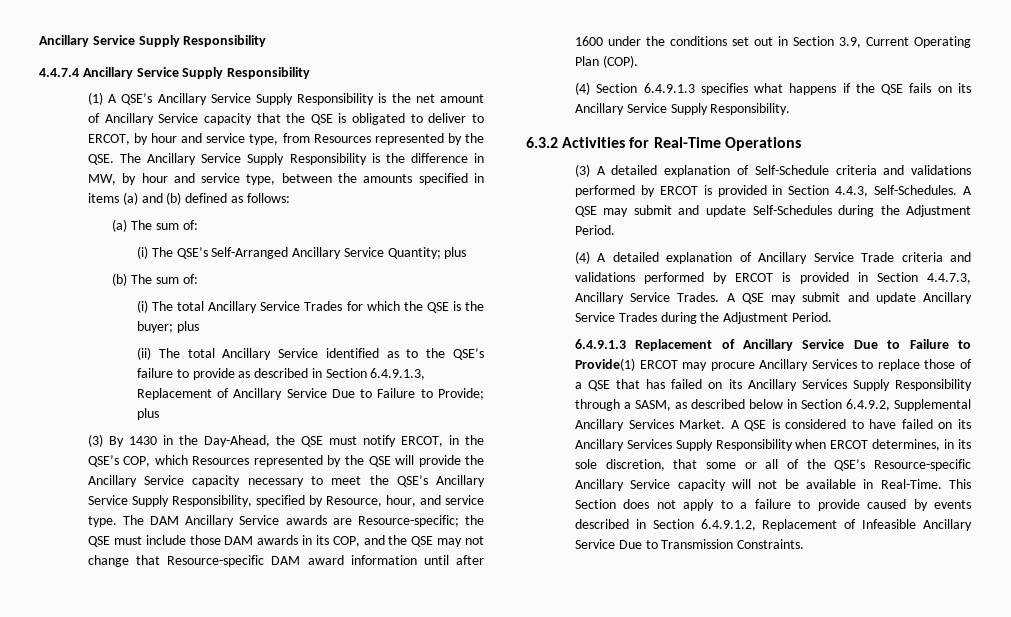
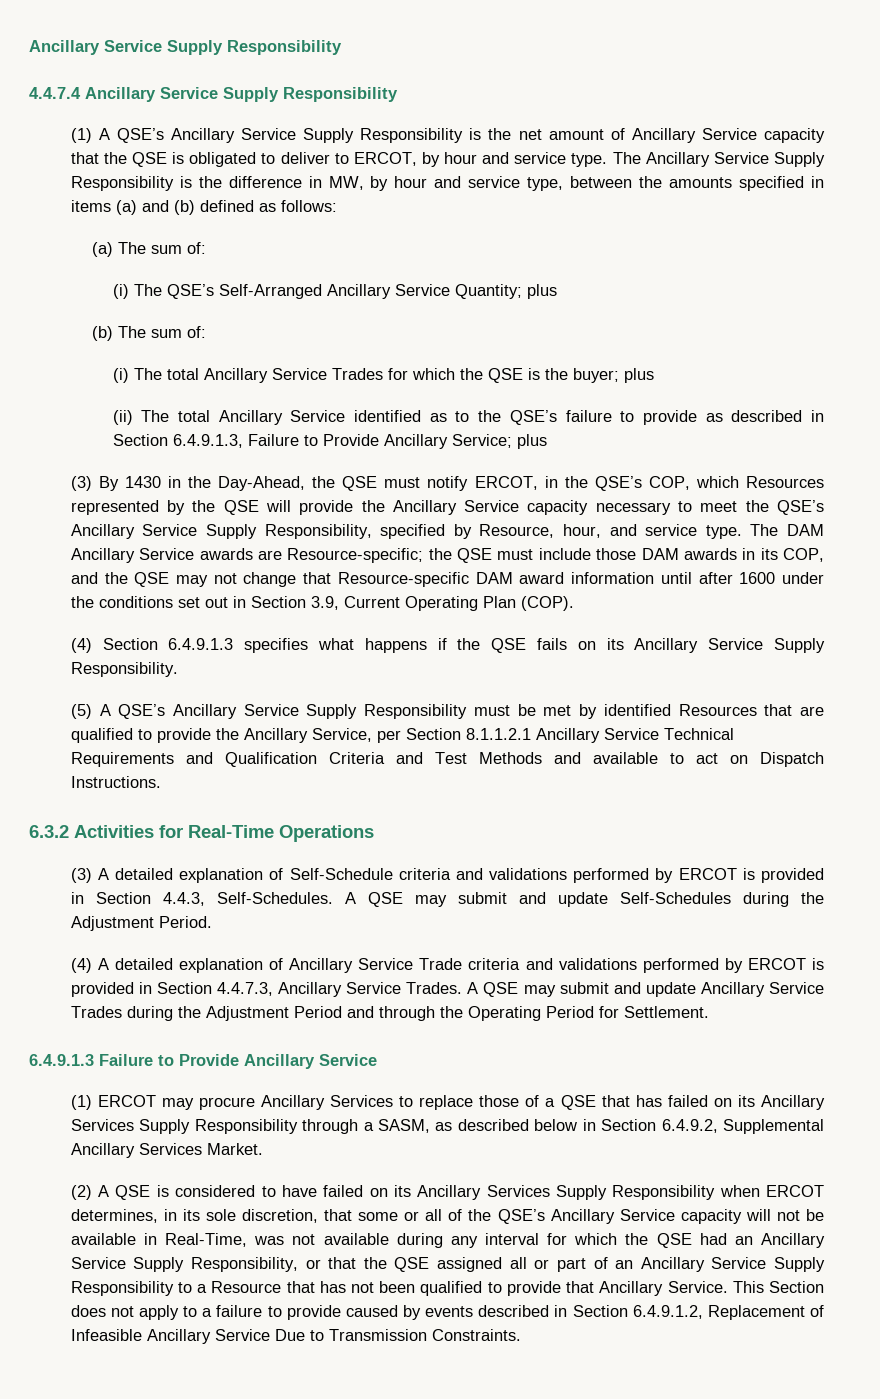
[249,133,485,145] [87,154,114,165] type, from Resources represented by the QSE. -> [571,153,608,167] type.
[136,388,484,400] Replacement of Ancillary Service Due to Failure to Provide; -> [247,434,512,449] Failure to Provide Ancillary Service;
(791, 109) none -> [70,704,824,719] [70,728,734,743] [70,752,825,767] [70,776,161,788] // (5) A QSE’s Ancillary Service Supply Responsibility must be met by identified Resources that are qualified to provide the Ancillary Service, per Section 8.1.1.2.1 Ancillary Service Technical Requirements and Qualification Criteria and Test Methods and available to act on Dispatch Instructions.
[791,312,832,322] [574,339,971,351] [574,358,635,371] Period. // 6.4.9.1.3 Replacement of Ancillary Service Due to Failure to Provide(1) -> [293,1006,709,1021] [29,1054,377,1069] [70,1095,92,1110] Period and through the Operating Period for Settlement. // 6.4.9.1.3 Failure to Provide Ancillary Service // (1)
(726, 424) none -> [70,1185,92,1200] // (2)
[874,459,971,471] Resource-specific -> (545, 1216) none
[880,479,942,489] Real-Time. -> [165,1233,826,1248] [70,1257,826,1272] [70,1281,728,1296] Real-Time, was not available during any interval for which the QSE had an Ancillary Service Supply Responsibility, or that the QSE assigned all or part of an Ancillary Service Supply Responsibility to a Resource that has not been qualified to provide that Ancillary Service.

